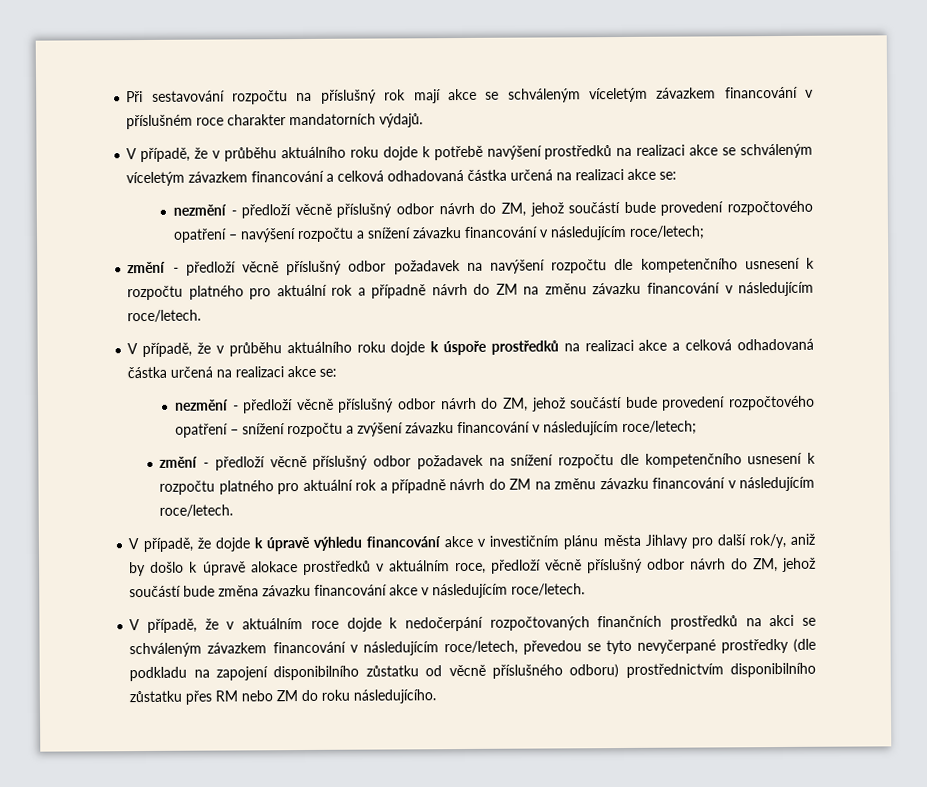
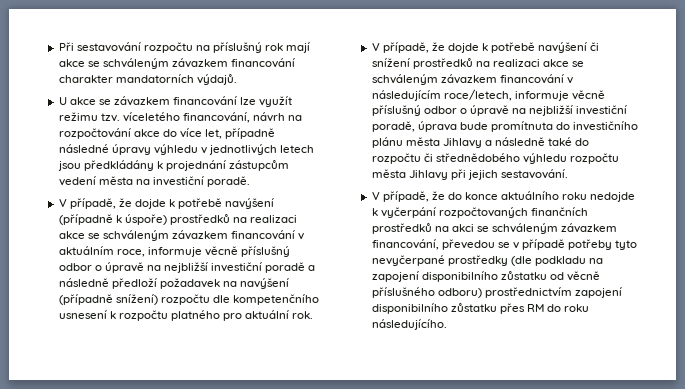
[588,86,814,103] [126,114,225,130] víceletým závazkem financování v příslušném roce -> [171,58,296,68] závazkem financování
[126,143,814,163] [126,168,678,187] [172,200,814,219] [172,225,705,243] [127,260,387,276] // V případě, že v průběhu aktuálního roku dojde k potřebě navýšení prostředků na realizaci akce se schváleným víceletým závazkem financování a celková odhadovaná částka určená na realizaci akce se: // nezmění - předloží věcně příslušný odbor návrh do ZM, jehož součástí bude provedení rozpočtového opatření – navýšení rozpočtu a snížení závazku financování v následujícím roce/letech; // změní - předloží věcně příslušný odbor -> [58,96,293,107] [58,112,303,123] [58,128,276,139] [58,144,315,155] [57,160,290,171] [58,176,251,187] [58,198,275,209] [58,214,298,225] [58,230,305,241] [58,246,291,257] [58,262,316,273] [58,278,157,289] // U akce se závazkem financování lze využít režimu tzv. víceletého financování, návrh na rozpočtování akce do více let, případně následné úpravy výhledu v jednotlivých letech jsou předkládány k projednání zástupcům vedení města na investiční poradě. // V případě, že dojde k potřebě navýšení (případně k úspoře) prostředků na realizaci akce se schváleným závazkem financování v aktuálním roce, informuje věcně příslušný odbor o úpravě na nejbližší investiční poradě a následně předloží
[551,257,815,274] [127,281,814,301] [127,309,202,323] [127,338,815,358] [127,365,338,379] [174,395,816,414] [174,420,697,438] [159,452,817,471] [159,476,816,495] [159,504,234,517] [128,533,816,553] [129,557,817,577] [129,583,586,599] [129,616,483,633] rozpočtu dle kompetenčního usnesení k rozpočtu platného pro aktuální rok a případně návrh do ZM na změnu závazku financování v následujícím roce/letech. // V případě, že v průběhu aktuálního roku dojde k úspoře prostředků na realizaci akce a celková odhadovaná částka určená na realizaci akce se: // nezmění - předloží věcně příslušný odbor návrh do ZM, jehož součástí bude provedení rozpočtového opatření – snížení rozpočtu a zvýšení závazku financování v následujícím roce/letech; // změní - předloží věcně příslušný odbor požadavek na snížení rozpočtu dle kompetenčního usnesení k rozpočtu platného pro aktuální rok a případně návrh do ZM na změnu závazku financování v následujícím roce/letech. // V případě, že dojde k úpravě výhledu financování akce v investičním plánu města Jihlavy pro další rok/y, aniž by došlo k úpravě alokace prostředků v aktuálním roce, předloží věcně příslušný odbor návrh do ZM, jehož součástí bude změna závazku financování akce v následujícím roce/letech. // V případě, že v aktuálním roce dojde k nedočerpání -> [58,294,320,305] [58,310,314,321] [371,42,600,53] [371,58,585,69] [371,74,573,85] [371,89,605,101] [371,105,628,116] [371,121,639,132] [371,137,590,148] [371,153,620,164] [371,169,569,180] [371,191,636,202] [371,207,436,218] (případně snížení) rozpočtu dle kompetenčního usnesení k rozpočtu platného pro aktuální rok. // V případě, že dojde k potřebě navýšení či snížení prostředků na realizaci akce se schváleným závazkem financování v následujícím roce/letech, informuje věcně příslušný odbor o úpravě na nejbližší investiční poradě, úprava bude promítnuta do investičního plánu města Jihlavy a následně také do rozpočtu či střednědobého výhledu rozpočtu města Jihlavy při jejich sestavování. // V případě, že do konce aktuálního roku nedojde k vyčerpání
[272,640,601,656] financování v následujícím roce/letech, převedou se -> [371,239,613,250] financování, převedou se v případě potřeby
(724, 670) none -> [574,287,622,298] zapojení
[241,690,299,702] nebo ZM -> (544, 308) none

